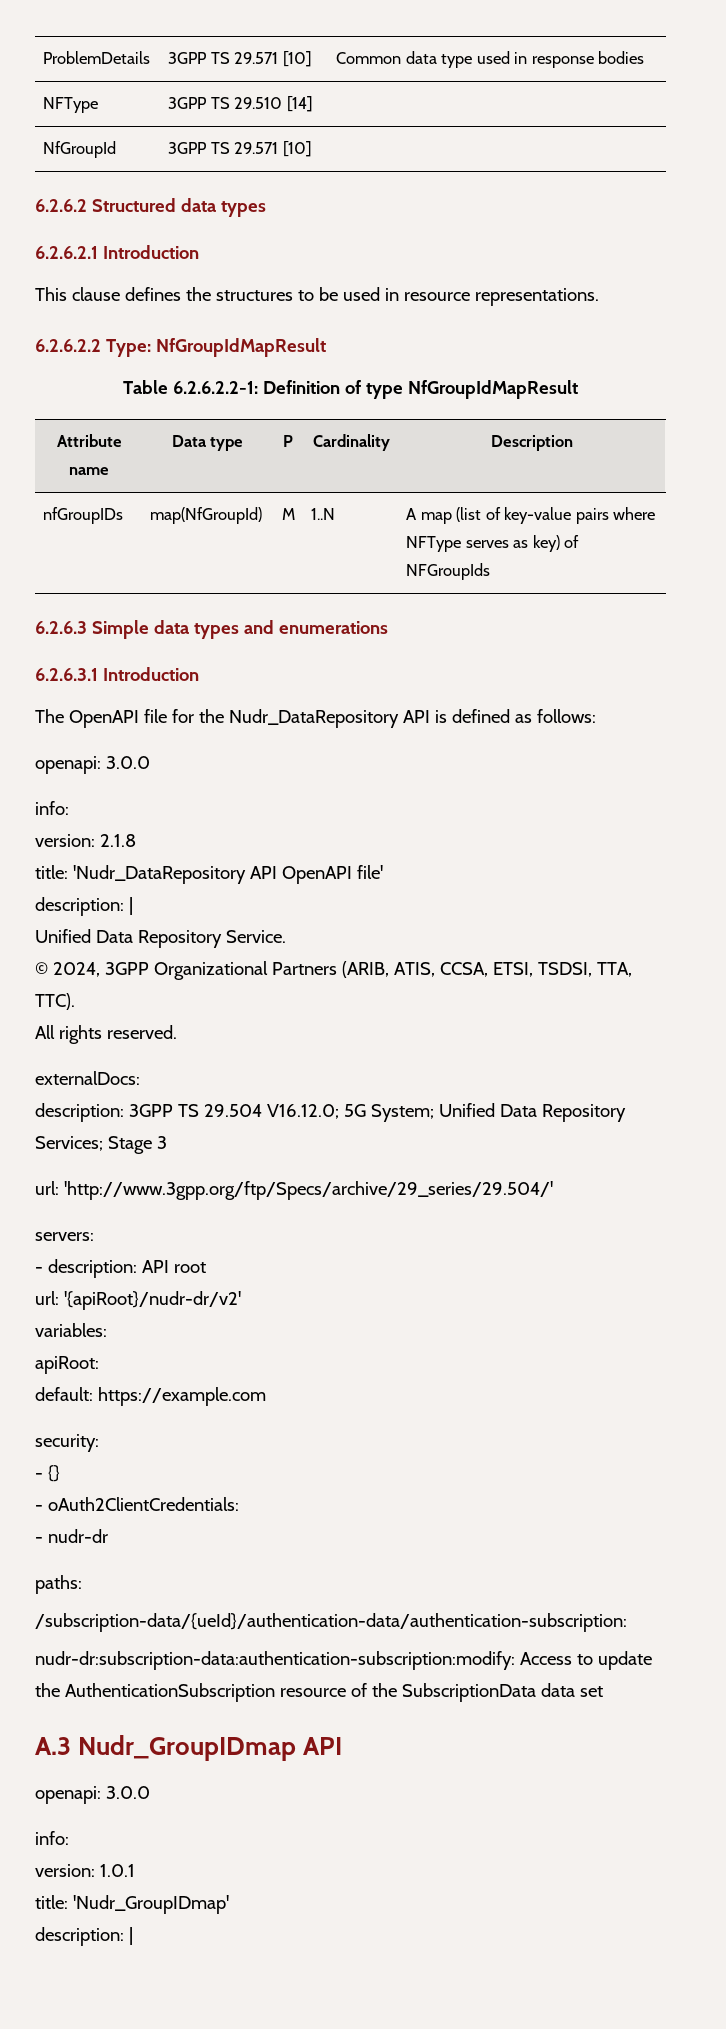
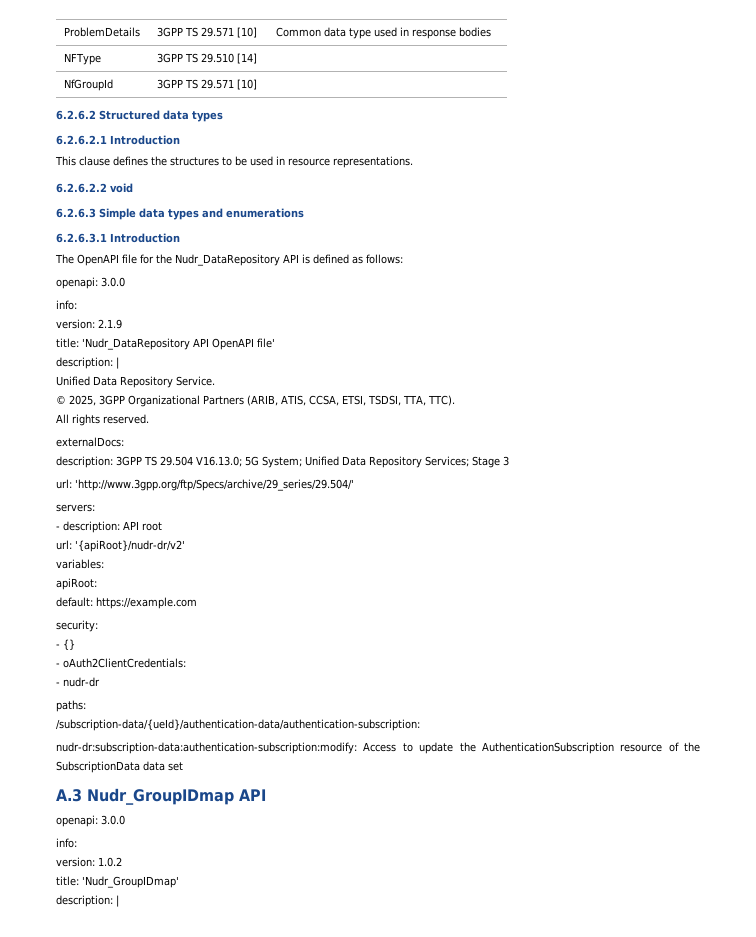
[105,338,326,357] [123,380,578,399] [56,434,122,447] [69,467,109,475] [171,435,244,451] [283,435,293,447] [312,434,390,451] [491,435,573,451] [43,507,124,524] [150,507,263,524] [281,508,295,520] [311,508,336,520] [406,507,656,524] [406,535,580,552] [406,563,491,580] Type: NfGroupIdMapResult // Table 6.2.6.2.2-1: Definition of type NfGroupIdMapResult // Attribute name | Data type | P | Cardinality | Description // nfGroupIDs | map(NfGroupId) | M | 1..N | A map (list of key-value pairs where NFType serves as key) of NFGroupIds -> [110,183,133,193] void
[99,834,136,847] 2.1.8 -> [98,319,122,329] 2.1.9
[52,962,100,977] 2024, -> [69,395,96,406] 2025,
[266,1104,339,1119] V16.12.0; -> [196,456,242,467] V16.13.0;
[99,1864,135,1877] 1.0.1 -> [98,857,122,867] 1.0.2

